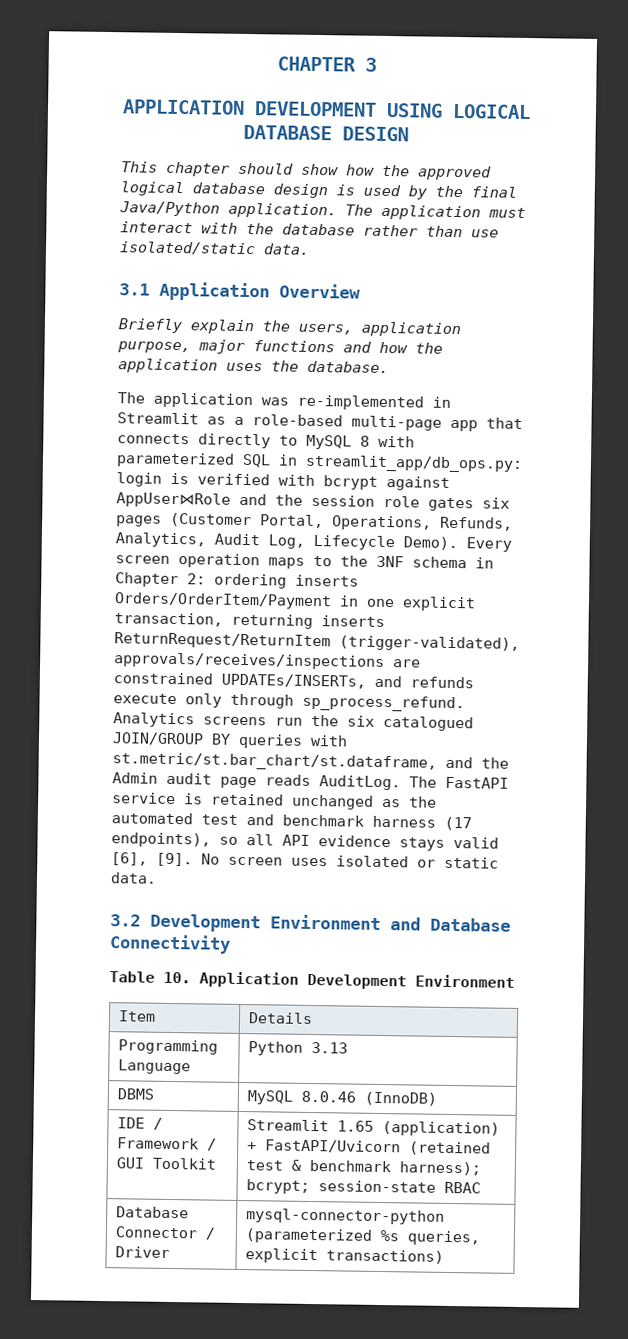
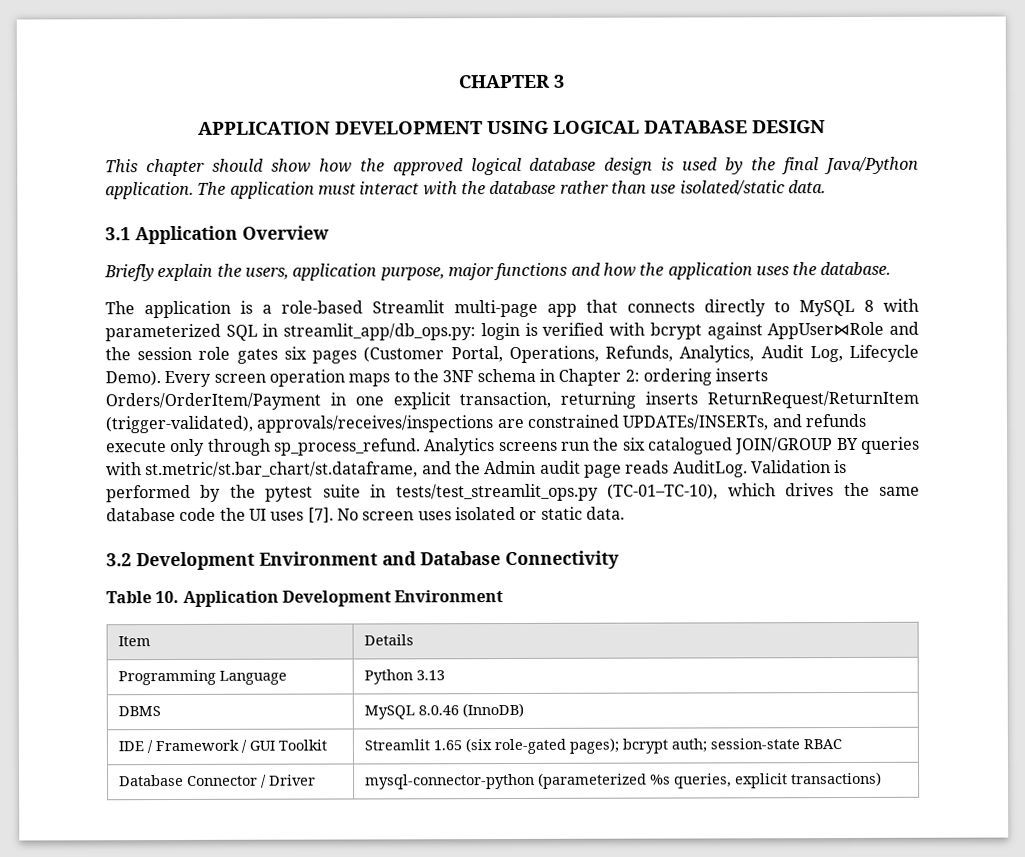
[261,394,451,411] [117,412,226,425] was re-implemented in Streamlit as -> [240,300,253,314] is
(343, 420) none -> [372,300,445,314] Streamlit
[409,776,509,789] [112,792,437,810] [111,812,472,831] [111,832,499,851] [111,852,193,867] The FastAPI service is retained unchanged as the automated test and benchmark harness (17 endpoints), so all API evidence stays valid [6], [9]. -> [750,460,848,474] [106,482,921,503] [106,507,334,523] Validation is performed by the pytest suite in tests/test_streamlit_ops.py (TC-01–TC-10), which drives the same database code the UI uses [7].
[381,1121,500,1137] [246,1139,491,1156] [245,1159,481,1176] [245,1179,310,1194] (application) + FastAPI/Uvicorn (retained test & benchmark harness); bcrypt; -> [464,737,707,755] (six role-gated pages); bcrypt auth;

